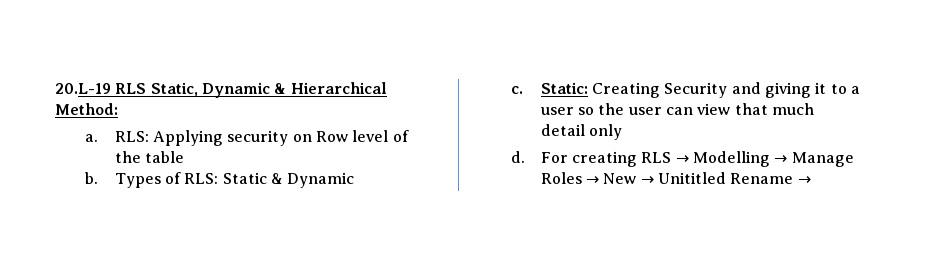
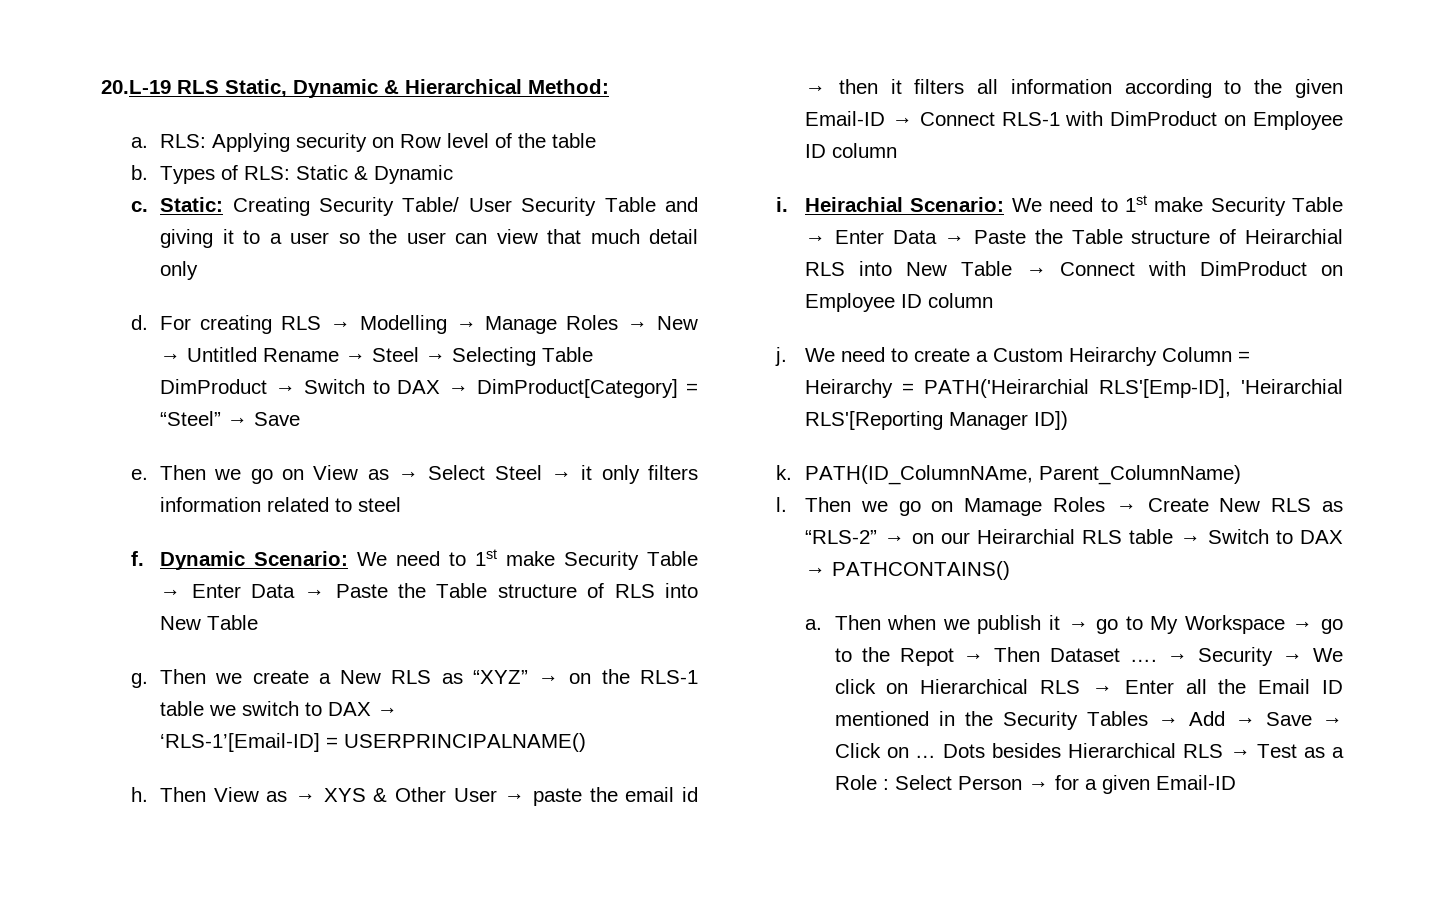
(728, 90) none -> [402,197,656,216] Table/ User Security Table
[657,172,726,184] Unititled -> [187,347,258,362] Untitled
(811, 180) none -> [372,347,594,366] [160,379,698,398] [160,411,301,426] [130,465,698,484] [160,497,402,512] [130,549,699,570] [160,583,698,598] [160,615,259,630] [130,669,698,688] [160,701,399,716] [160,733,587,752] [130,787,698,806] [805,79,1343,98] [805,111,1343,130] [805,143,898,158] [775,195,1343,216] [805,229,1343,244] [805,261,1343,276] [805,293,994,312] [774,347,1251,366] [805,379,1343,398] [805,411,1069,430] [775,465,1242,485] [775,497,1343,516] [805,529,1343,544] [805,561,1011,580] [805,615,1344,634] [834,647,1343,666] [834,679,1343,694] [834,711,1343,730] [834,743,1344,758] [834,775,1236,794] Steel → Selecting Table DimProduct → Switch to DAX → DimProduct[Category] = “Steel” → Save // e. Then we go on View as → Select Steel → it only filters information related to steel // f. Dynamic Scenario: We need to 1st make Security Table → Enter Data → Paste the Table structure of RLS into New Table // g. Then we create a New RLS as “XYZ” → on the RLS-1 table we switch to DAX → // ‘RLS-1’[Email-ID] = USERPRINCIPALNAME() // h. Then View as → XYS & Other User → paste the email id → then it filters all information according to the given Email-ID → Connect RLS-1 with DimProduct on Employee ID column // i. Heirachial Scenario: We need to 1st make Security Table → Enter Data → Paste the Table structure of Heirarchial RLS into New Table → Connect with DimProduct on Employee ID column // j. We need to create a Custom Heirarchy Column = Heirarchy = PATH('Heirarchial RLS'[Emp-ID], 'Heirarchial RLS'[Reporting Manager ID]) // k. PATH(ID_ColumnNAme, Parent_ColumnName) // l. Then we go on Mamage Roles → Create New RLS as “RLS-2” → on our Heirarchial RLS table → Switch to DAX → PATHCONTAINS() // a. Then when we publish it → go to My Workspace → go to the Repot → Then Dataset …. → Security → We click on Hierarchical RLS → Enter all the Email ID mentioned in the Security Tables → Add → Save → Click on … Dots besides Hierarchical RLS → Test as a Role : Select Person → for a given Email-ID

